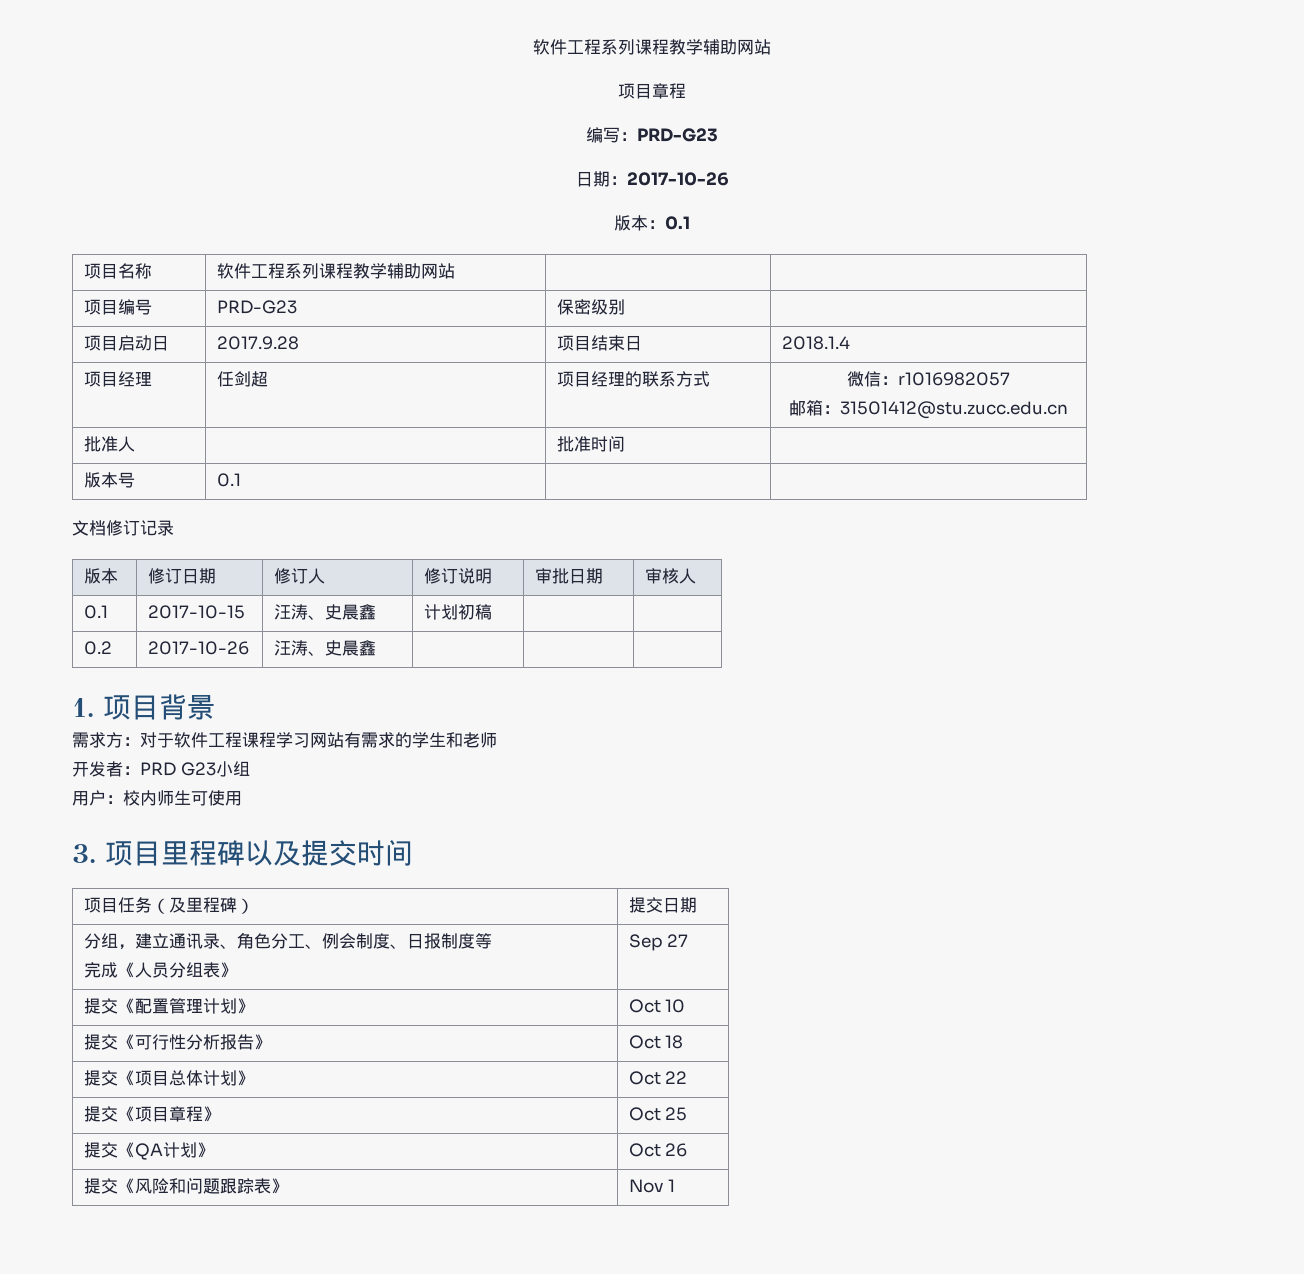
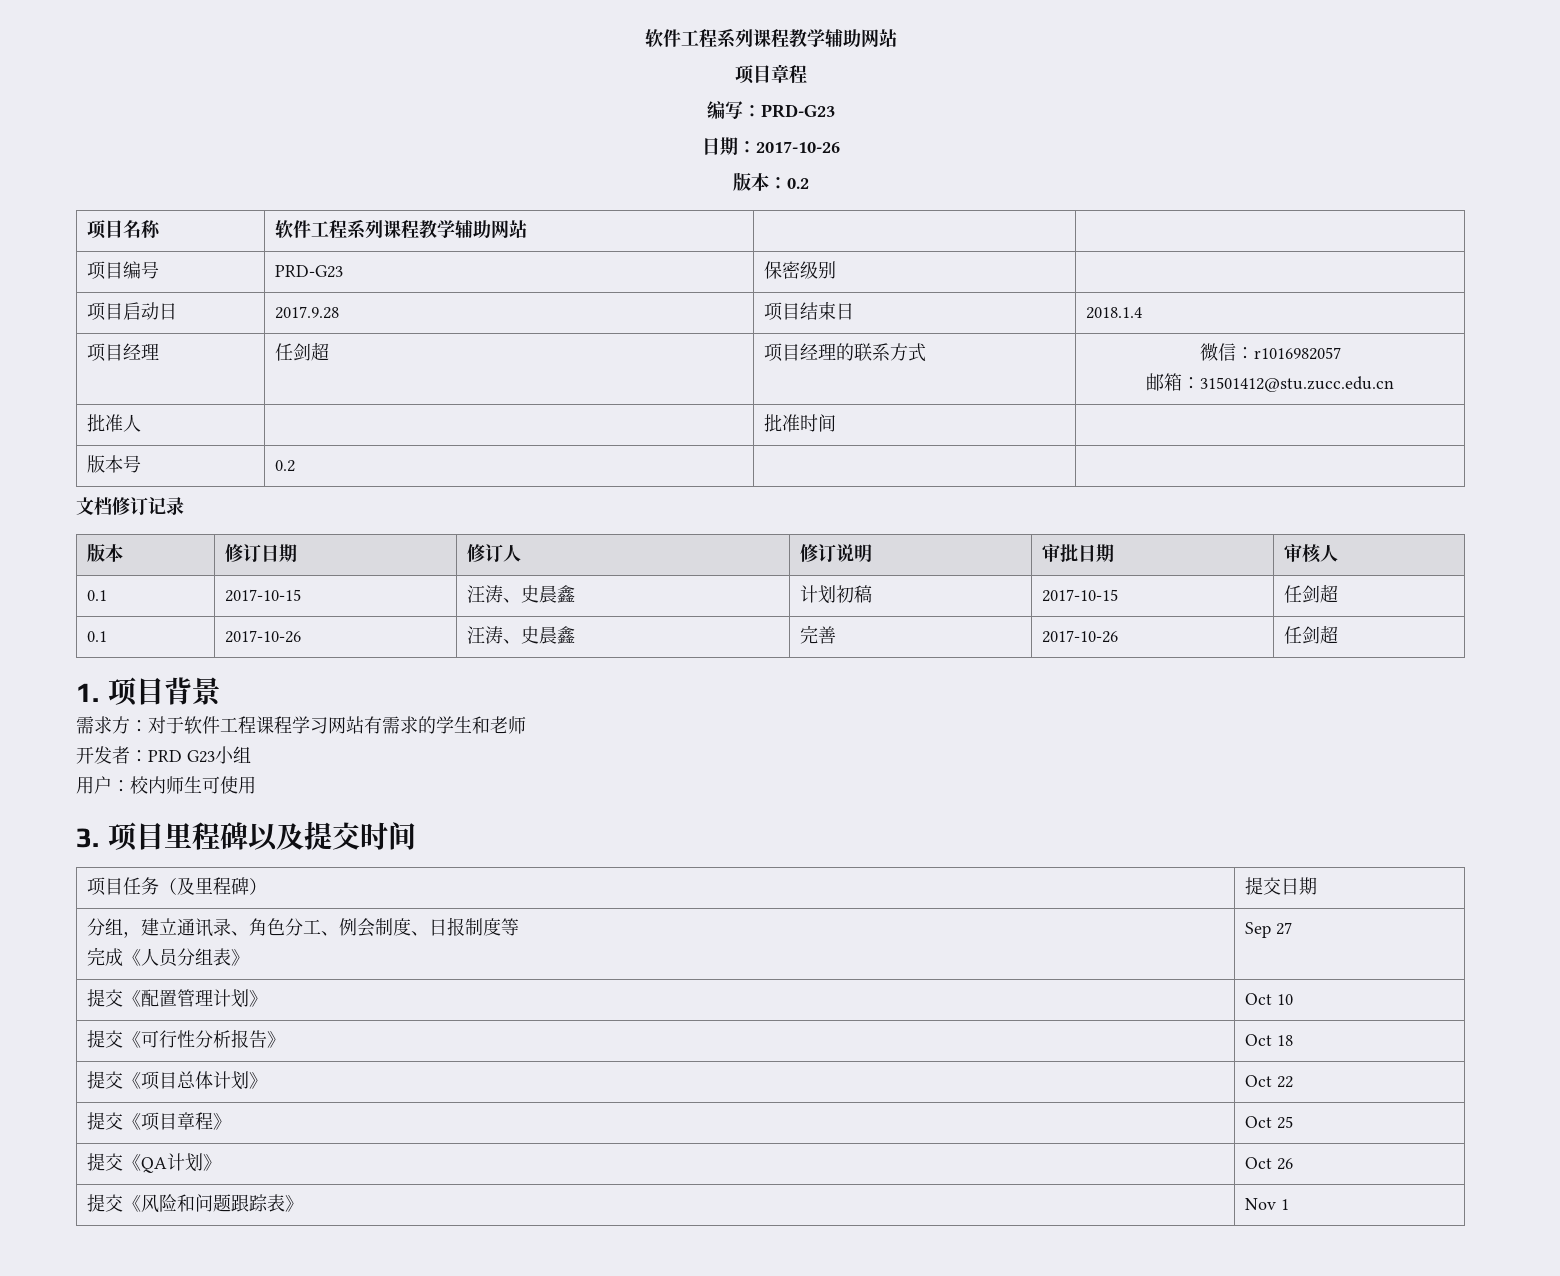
[665,216,690,230] 0.1 -> [786,178,809,189] 0.2
[216,473,241,487] 0.1 -> [274,460,295,472] 0.2
[83,641,112,655] | // 0.2 -> [1041,589,1118,602] [1283,584,1338,603] [86,631,107,642] 2017-10-15 | 任剑超 // 0.1
(376, 648) | | -> [799,625,836,644] [1041,630,1118,643] [1283,625,1338,644] 完善 | 2017-10-26 | 任剑超

